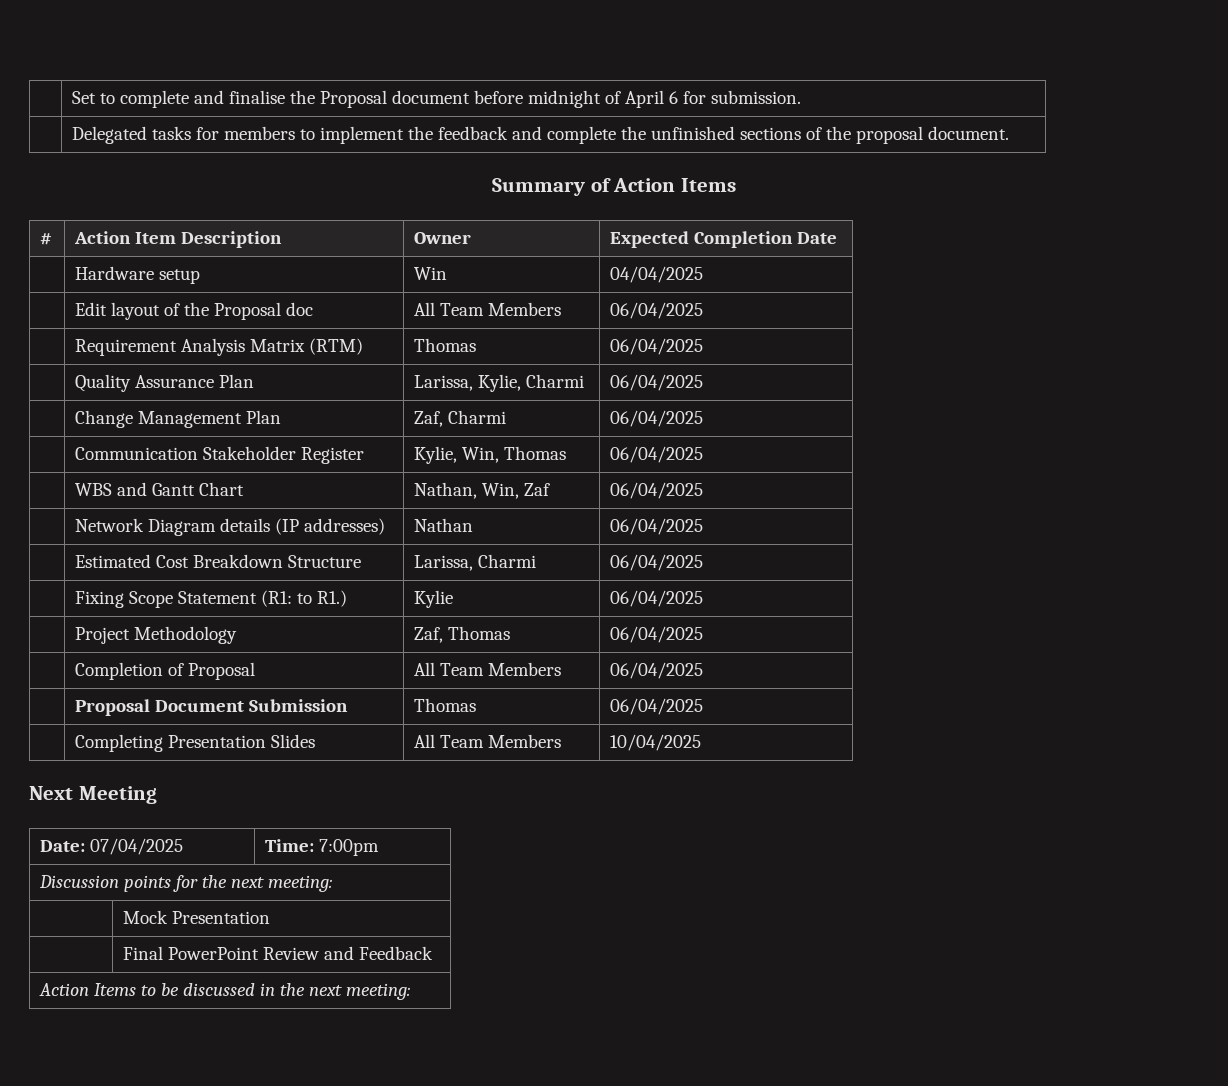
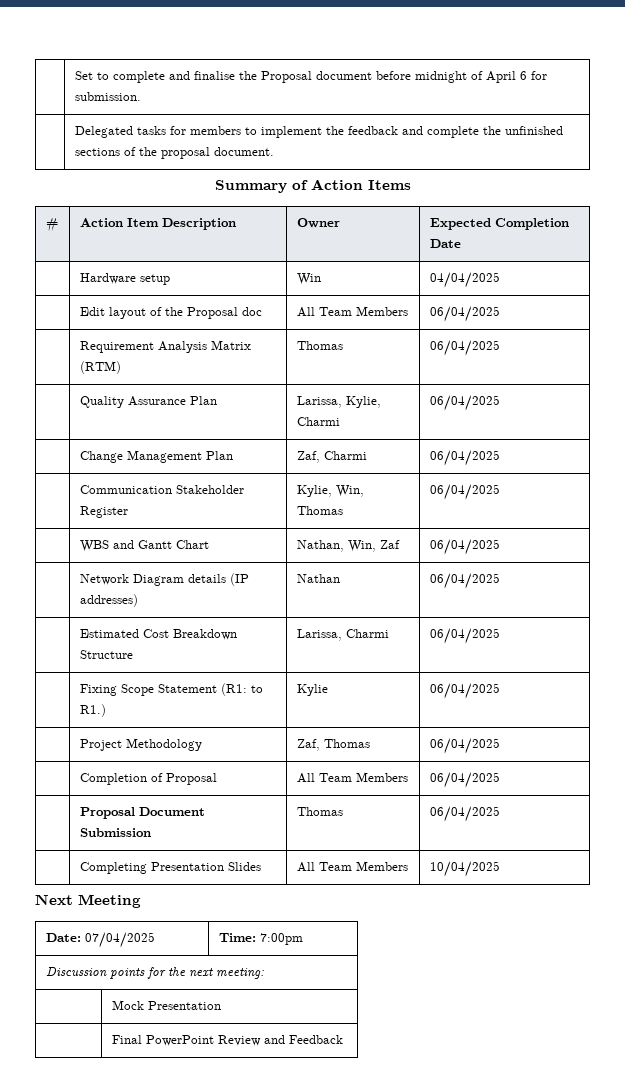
[39,983,411,1000] // Action Items to be discussed in the next meeting: -> (343, 1039) none

